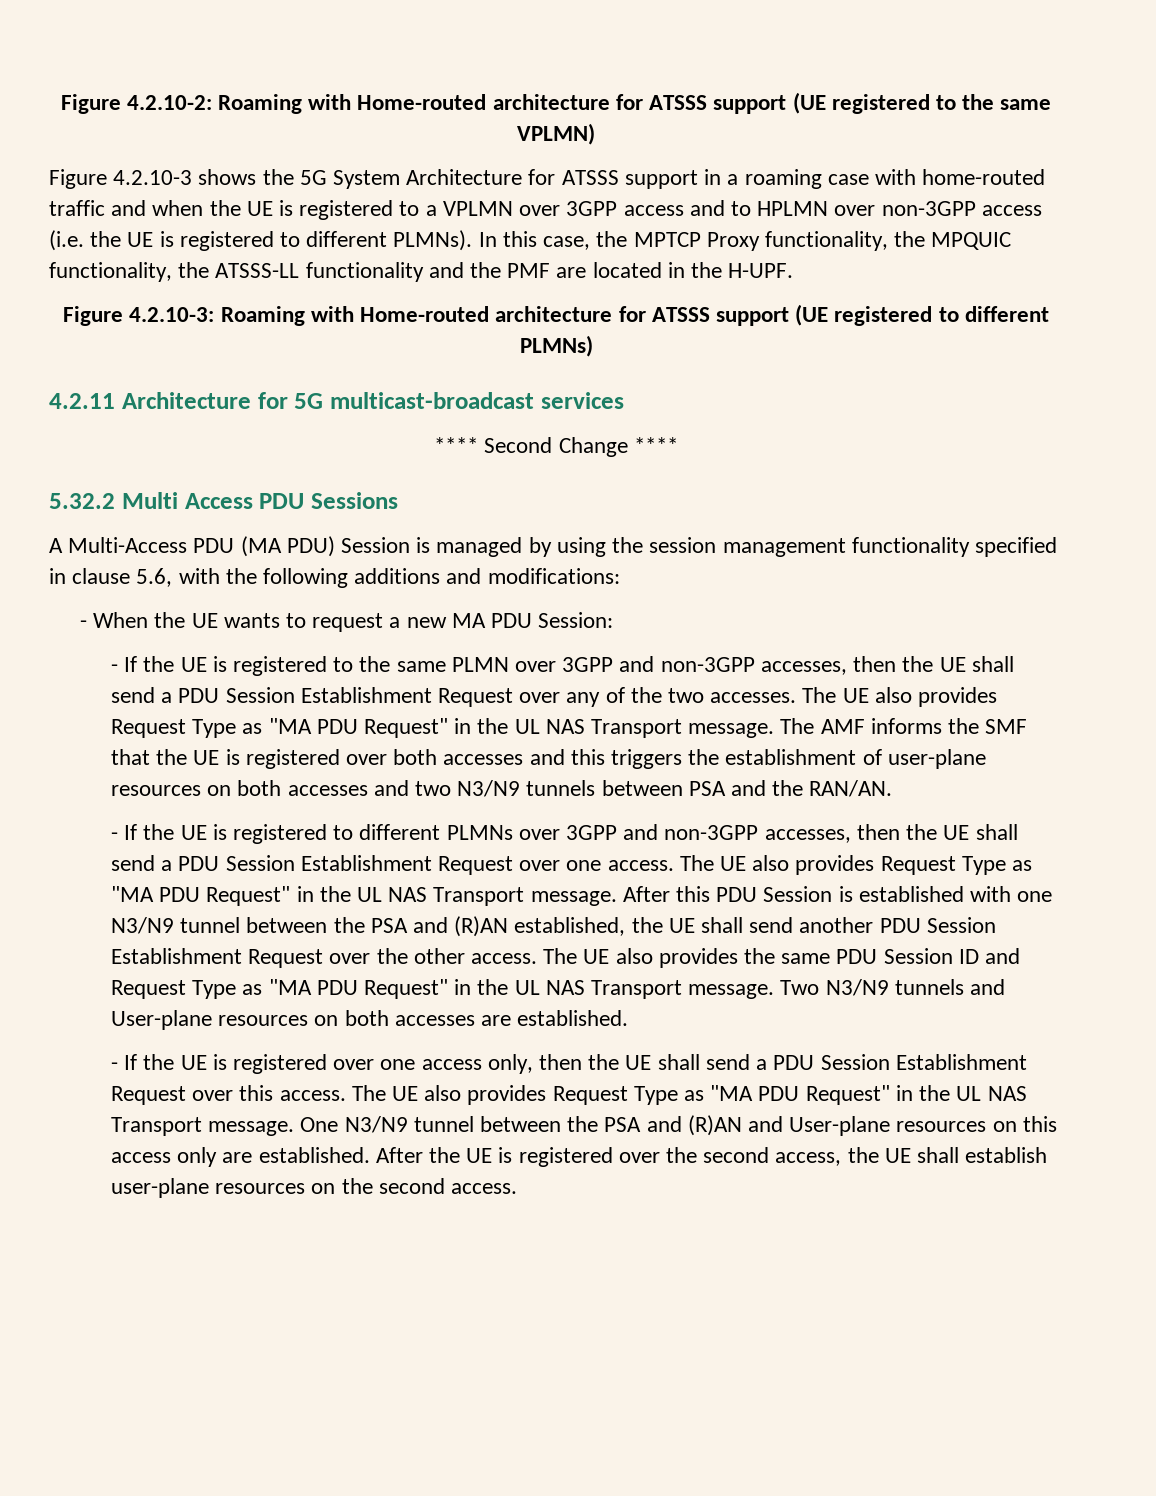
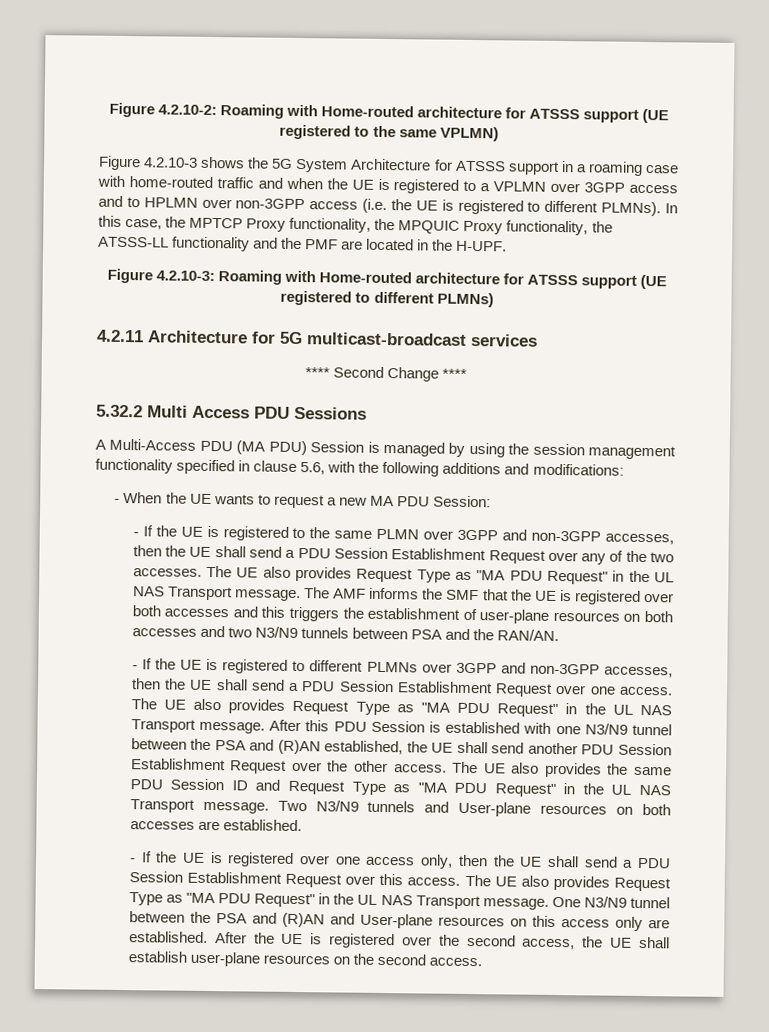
(1012, 241) none -> [463,220,504,235] Proxy

